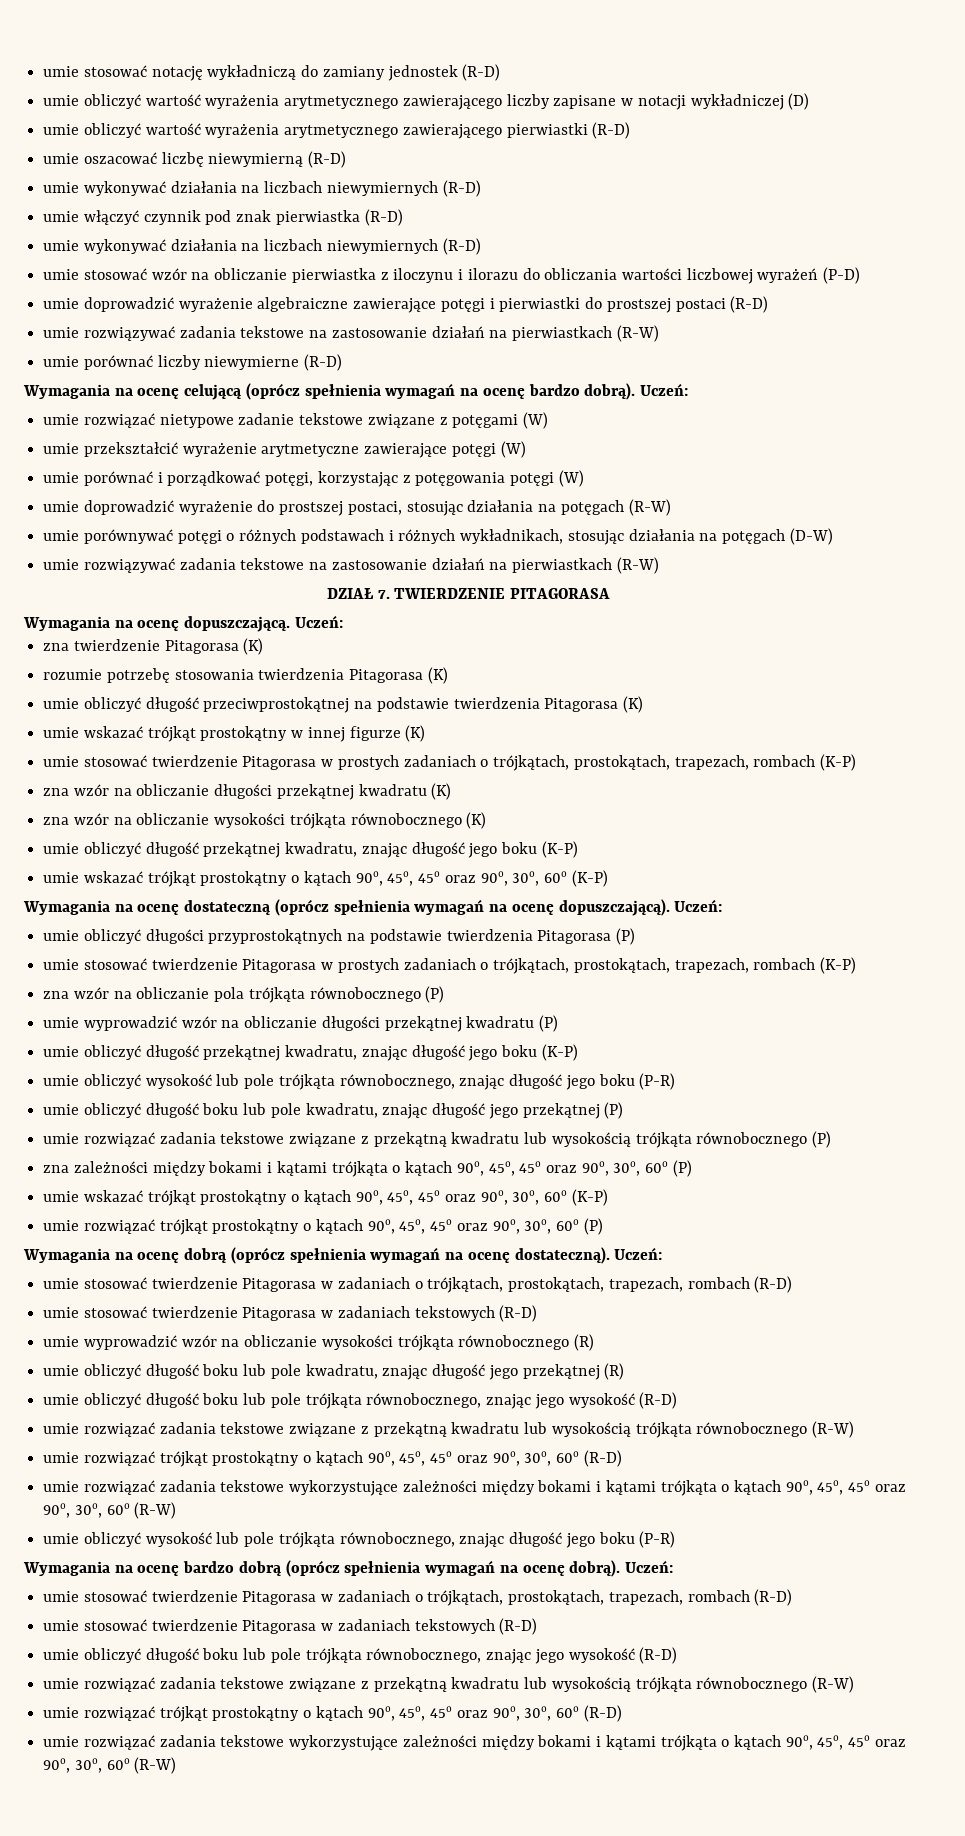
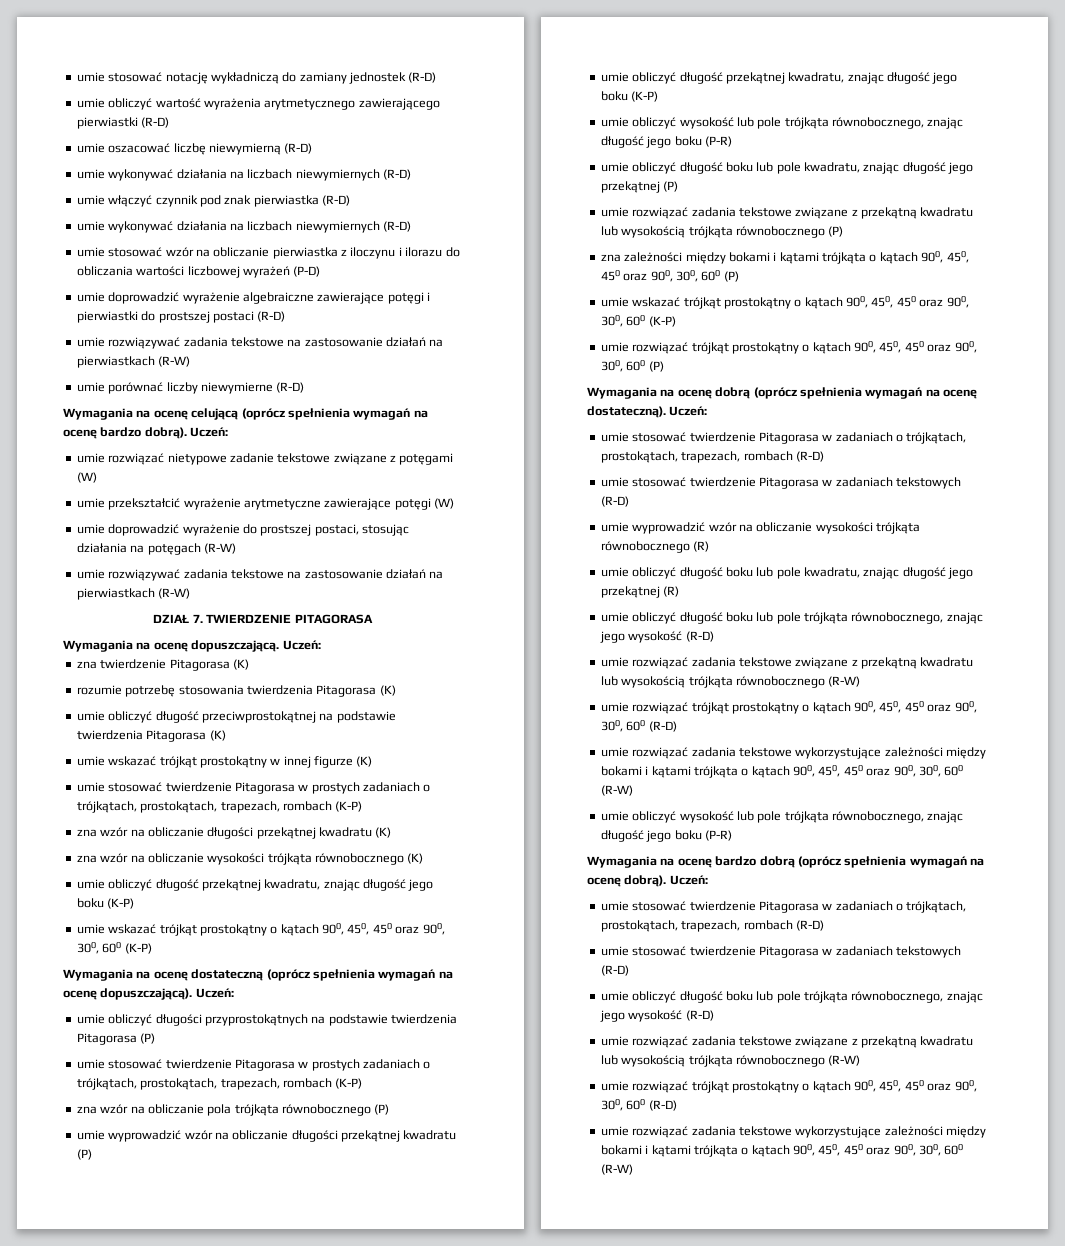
[43,93,810,110] // umie obliczyć wartość wyrażenia arytmetycznego zawierającego liczby zapisane w notacji wykładniczej (D) -> (437, 77) none
[43,470,584,487] // umie porównać i porządkować potęgi, korzystając z potęgowania potęgi (W) -> (454, 503) none
[43,528,833,545] // umie porównywać potęgi o różnych podstawach i różnych wykładnikach, stosując działania na potęgach (D-W) -> (236, 548) none

